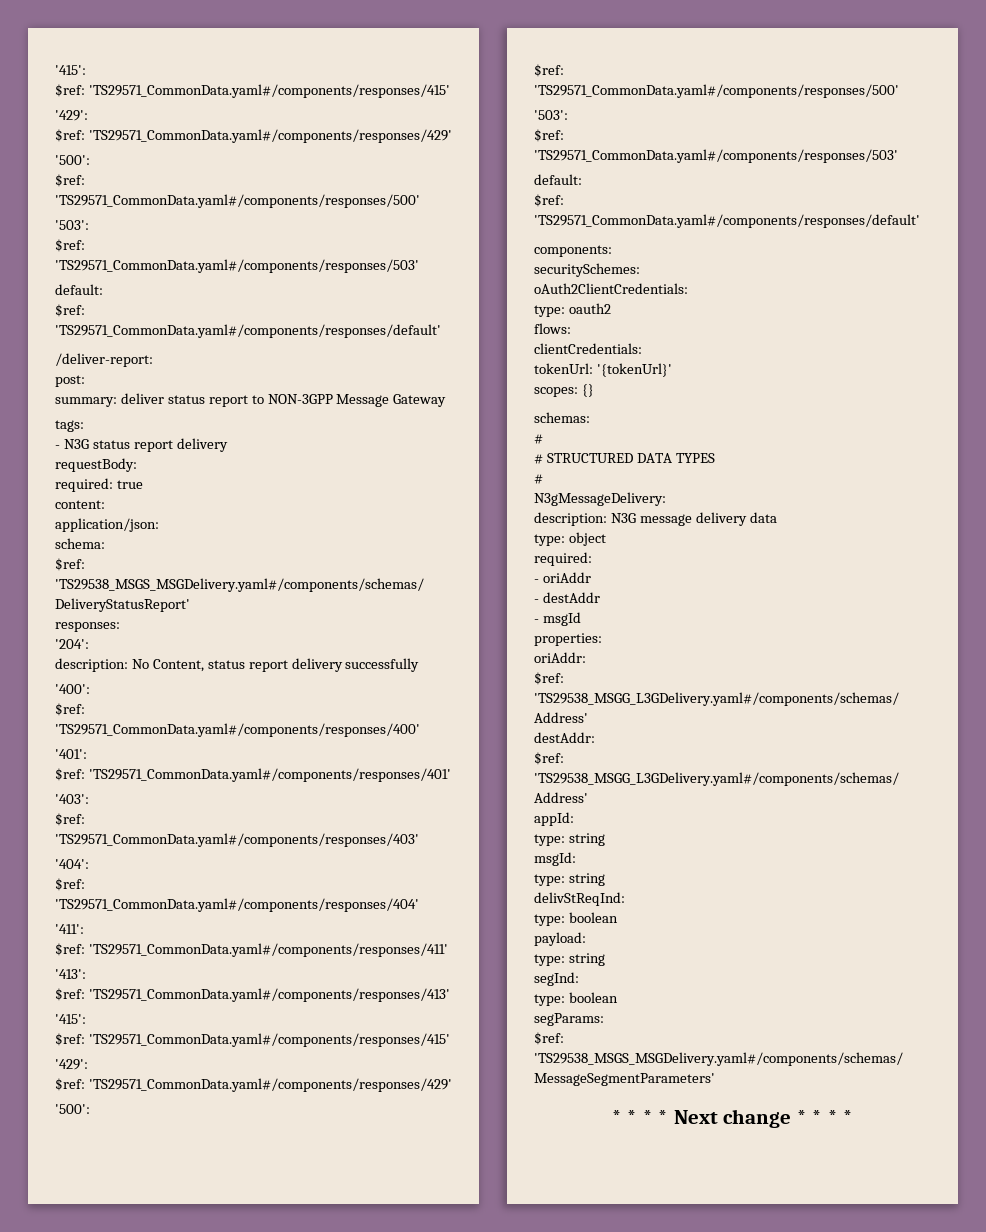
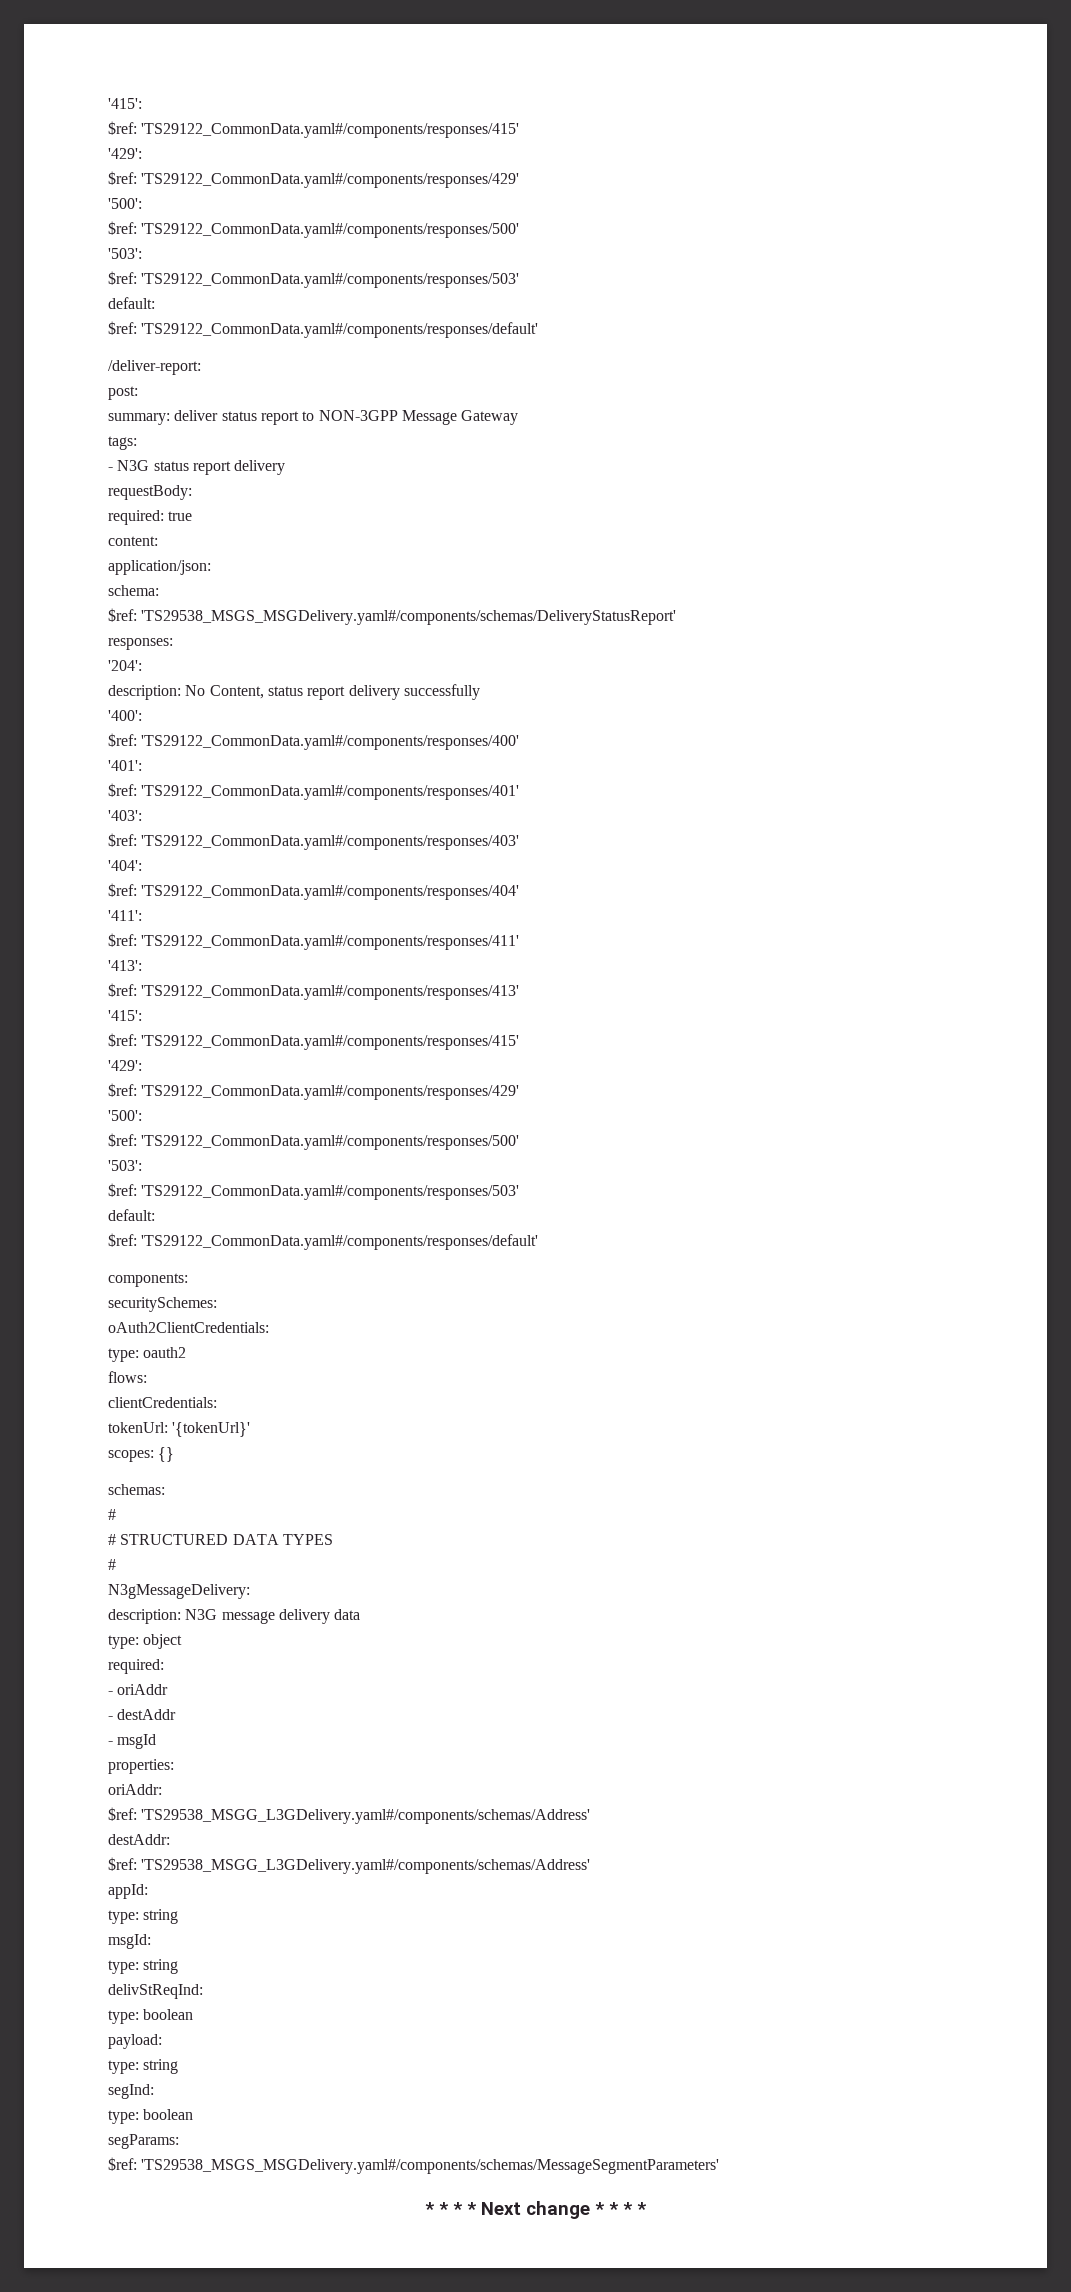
[55,65,86,75] [55,84,450,98] [55,110,88,121] [55,129,452,143] [55,155,90,165] [55,174,85,187] [55,194,420,208] [55,220,89,230] [55,239,85,252] [55,259,419,273] [55,284,103,295] [55,304,85,317] [55,324,441,338] '415': // $ref: 'TS29571_CommonData.yaml#/components/responses/415' // '429': // $ref: 'TS29571_CommonData.yaml#/components/responses/429' // '500': // $ref: 'TS29571_CommonData.yaml#/components/responses/500' // '503': // $ref: 'TS29571_CommonData.yaml#/components/responses/503' // default: // $ref: 'TS29571_CommonData.yaml#/components/responses/default' -> [108,98,142,109] [108,121,520,138] [108,148,142,159] [108,171,520,188] [108,198,142,209] [108,221,520,238] [108,248,142,259] [108,271,520,288] [108,297,155,309] [108,321,539,338] '415': // $ref: 'TS29122_CommonData.yaml#/components/responses/415' // '429': // $ref: 'TS29122_CommonData.yaml#/components/responses/429' // '500': // $ref: 'TS29122_CommonData.yaml#/components/responses/500' // '503': // $ref: 'TS29122_CommonData.yaml#/components/responses/503' // default: // $ref: 'TS29122_CommonData.yaml#/components/responses/default'
[55,723,420,737] 'TS29571_CommonData.yaml#/components/responses/400' -> [141,735,520,750] 'TS29122_CommonData.yaml#/components/responses/400'
[88,768,451,782] 'TS29571_CommonData.yaml#/components/responses/401' -> [141,785,520,800] 'TS29122_CommonData.yaml#/components/responses/401'
[55,833,419,847] 'TS29571_CommonData.yaml#/components/responses/403' -> [141,835,520,850] 'TS29122_CommonData.yaml#/components/responses/403'
[55,898,419,912] 'TS29571_CommonData.yaml#/components/responses/404' -> [141,885,520,900] 'TS29122_CommonData.yaml#/components/responses/404'
[88,943,448,957] 'TS29571_CommonData.yaml#/components/responses/411' -> [141,935,520,950] 'TS29122_CommonData.yaml#/components/responses/411'
[88,988,450,1002] [55,1014,86,1024] [55,1033,450,1047] [55,1059,88,1070] [55,1078,452,1092] [55,1104,90,1114] [534,64,564,77] [534,84,899,98] [534,110,568,120] [534,129,564,142] [534,149,898,163] [534,174,582,185] [534,194,564,207] [534,214,920,228] 'TS29571_CommonData.yaml#/components/responses/413' // '415': // $ref: 'TS29571_CommonData.yaml#/components/responses/415' // '429': // $ref: 'TS29571_CommonData.yaml#/components/responses/429' // '500': // $ref: 'TS29571_CommonData.yaml#/components/responses/500' // '503': // $ref: 'TS29571_CommonData.yaml#/components/responses/503' // default: // $ref: 'TS29571_CommonData.yaml#/components/responses/default' -> [141,985,520,1000] [108,1010,142,1021] [108,1033,520,1050] [108,1060,142,1071] [108,1083,520,1100] [108,1110,142,1121] [108,1133,520,1150] [108,1160,142,1171] [108,1183,520,1200] [108,1209,155,1221] [108,1233,539,1250] 'TS29122_CommonData.yaml#/components/responses/413' // '415': // $ref: 'TS29122_CommonData.yaml#/components/responses/415' // '429': // $ref: 'TS29122_CommonData.yaml#/components/responses/429' // '500': // $ref: 'TS29122_CommonData.yaml#/components/responses/500' // '503': // $ref: 'TS29122_CommonData.yaml#/components/responses/503' // default: // $ref: 'TS29122_CommonData.yaml#/components/responses/default'

